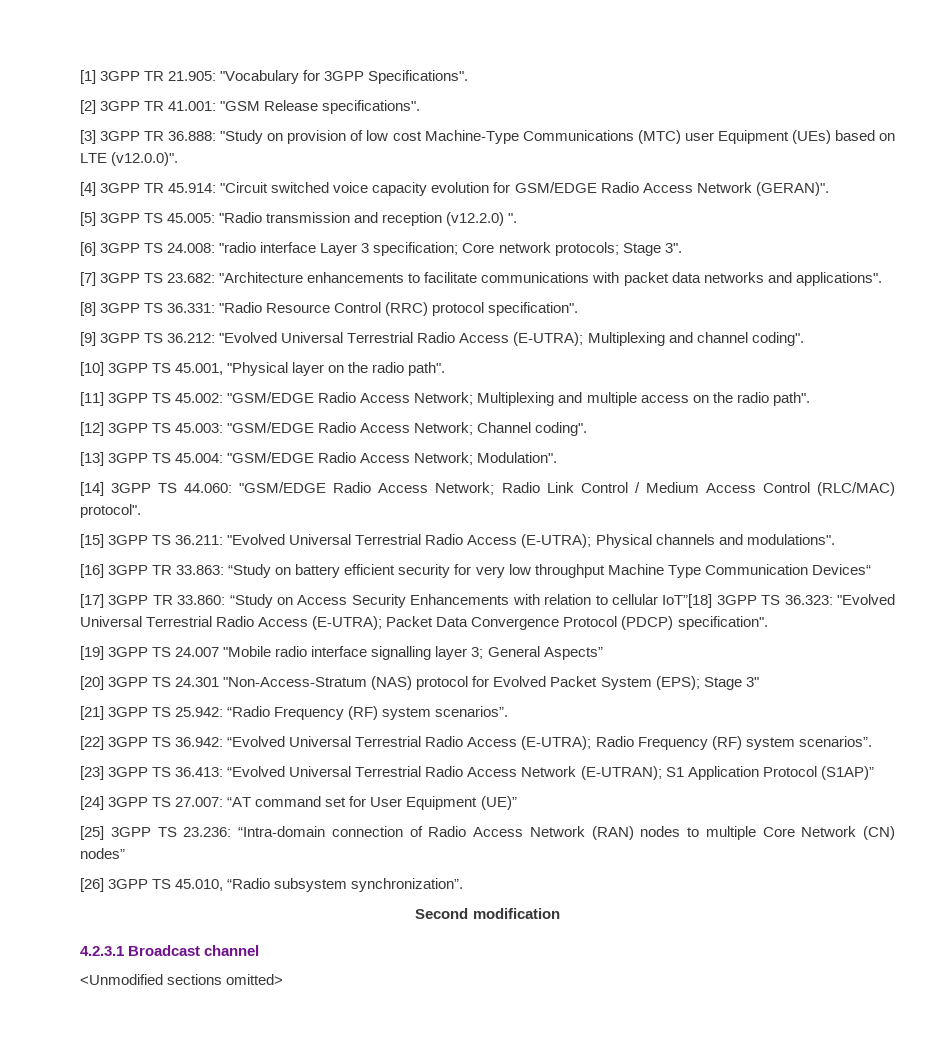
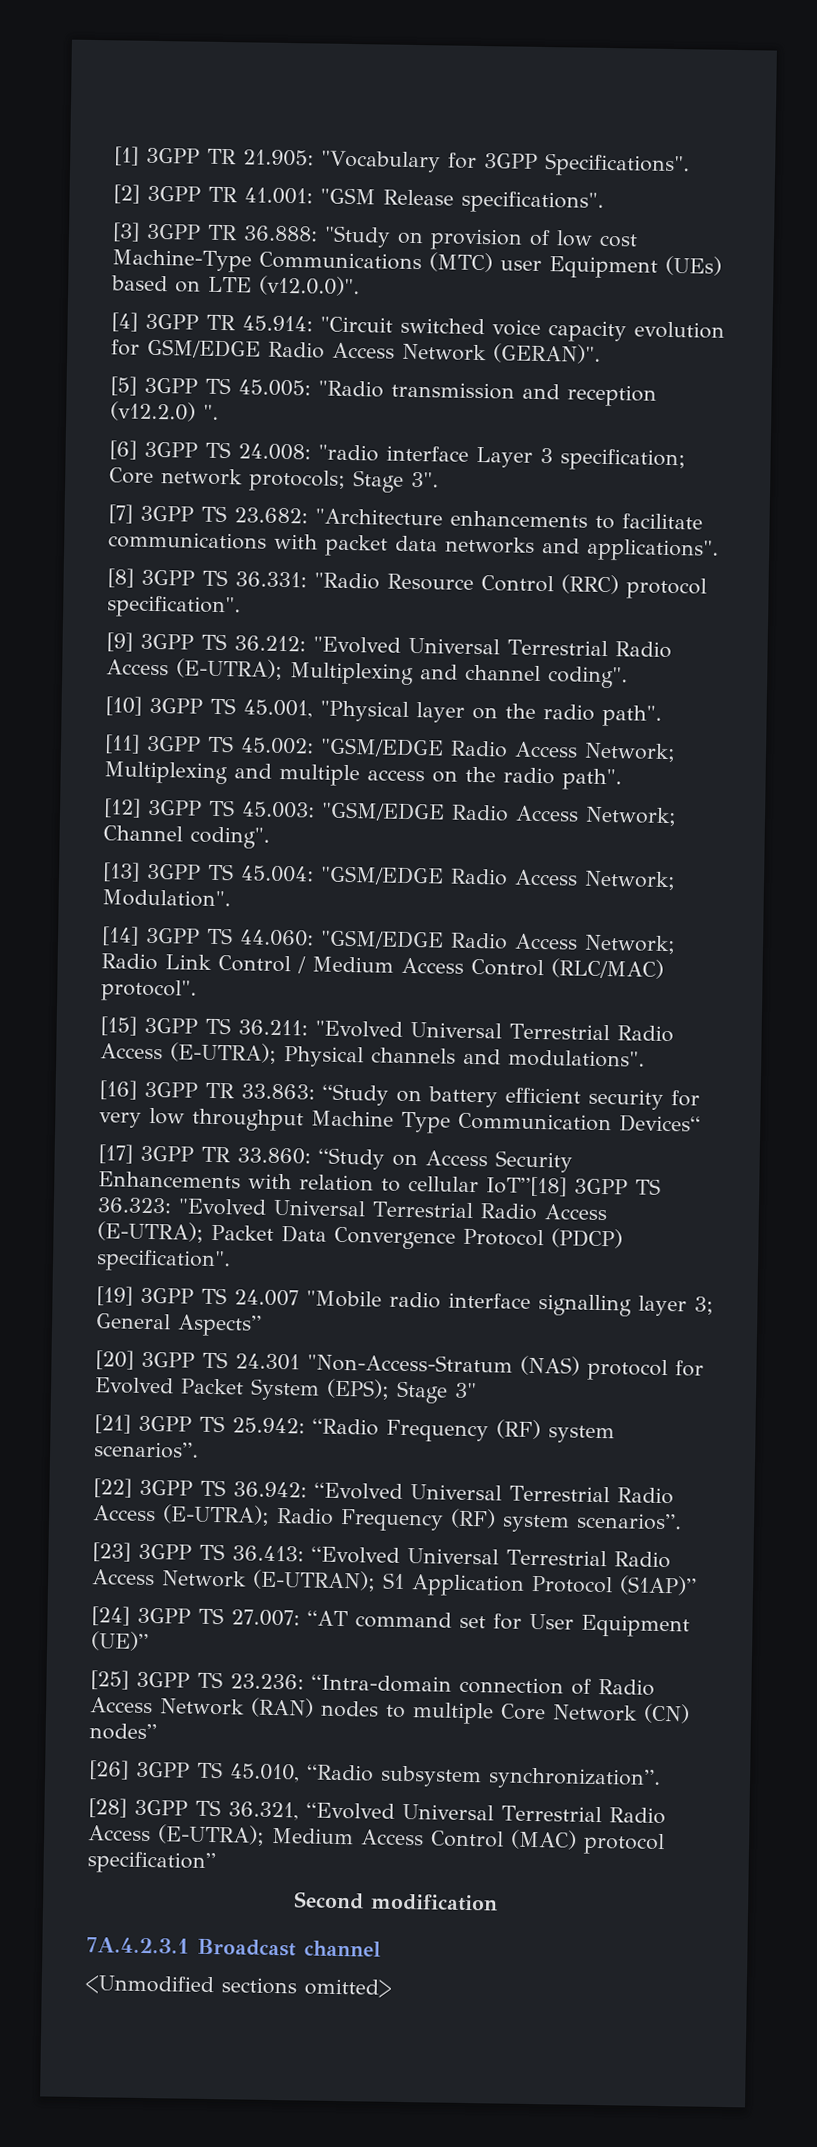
(464, 885) none -> [88,1798,666,1825] [88,1824,665,1856] [87,1851,216,1875] // [28] 3GPP TS 36.321, “Evolved Universal Terrestrial Radio Access (E-UTRA); Medium Access Control (MAC) protocol specification”
[80,946,124,956] 4.2.3.1 -> [86,1937,189,1954] 7A.4.2.3.1

